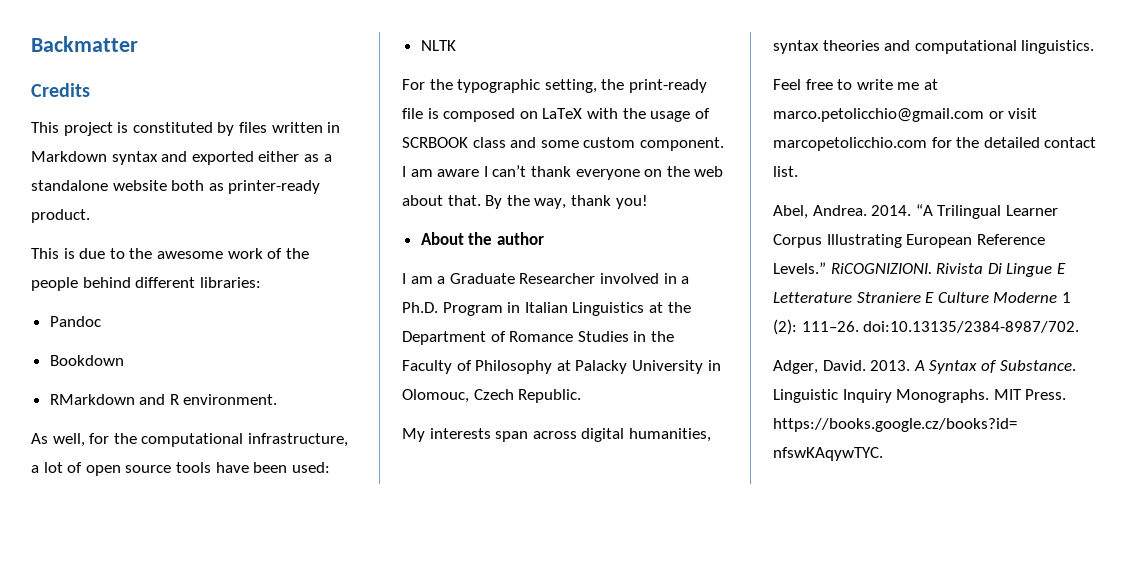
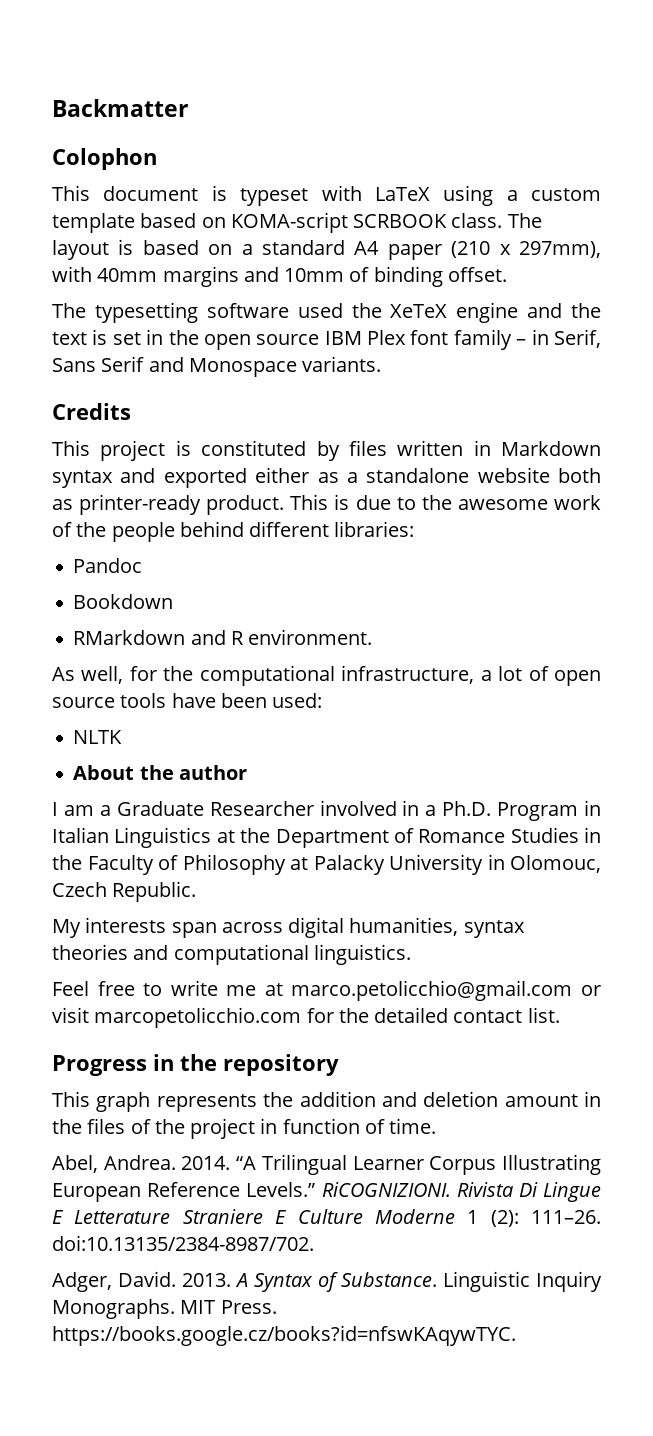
(138, 44) none -> [52,148,157,170] [52,185,601,206] [52,212,542,233] [52,239,601,260] [52,266,507,287] [52,302,601,323] [52,329,601,350] [52,356,382,377] // Colophon // This document is typeset with LaTeX using a custom template based on KOMA-script SCRBOOK class. The layout is based on a standard A4 paper (210 x 297mm), with 40mm margins and 10mm of binding offset. // The typesetting software used the XeTeX engine and the text is set in the open source IBM Plex font family – in Serif, Sans Serif and Monospace variants.
(90, 216) // -> (285, 505) none
[402,79,707,93] [402,108,710,122] [402,137,724,151] [402,165,724,180] [402,195,648,209] // For the typographic setting, the print-ready file is composed on LaTeX with the usage of SCRBOOK class and some custom component. I am aware I can’t thank everyone on the web about that. By the way, thank you! -> (123, 737) none
(798, 171) none -> [52,1054,339,1076] [52,1091,601,1112] [52,1118,437,1139] // Progress in the repository // This graph represents the addition and deletion amount in the files of the project in function of time.

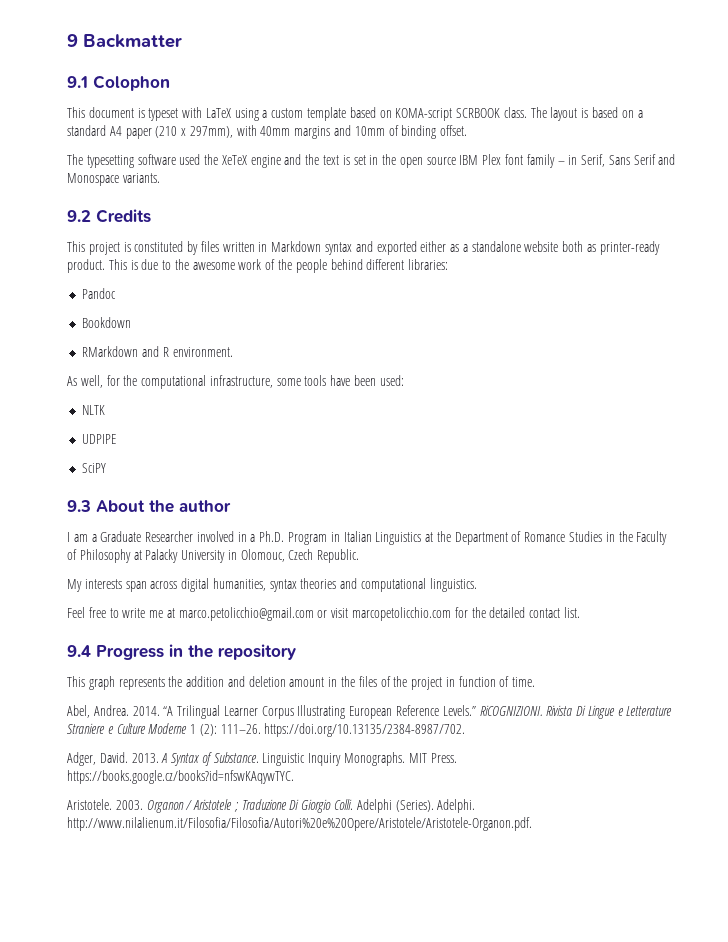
(52, 108) none -> [67,34,78,47] 9
(188, 108) none -> [67,76,88,88] 9.1
(382, 364) none -> [67,210,91,222] 9.2
[480,666,601,686] [52,697,115,708] a lot of open source -> [276,378,301,386] some
(123, 737) none -> [82,434,117,444] [82,463,107,473] [67,500,91,512] UDPIPE // SciPY // 9.3
(560, 1015) none -> [67,645,91,657] 9.4
[52,1210,64,1224] E -> [617,708,624,716] e
[275,1210,288,1224] E -> [107,726,114,734] e
[52,1235,314,1251] doi:10.13135/2384-8987/702. -> [264,723,466,737] https://doi.org/10.13135/2384-8987/702.
(516, 1335) none -> [67,799,476,813] [67,817,532,831] // Aristotele. 2003. Organon / Aristotele ; Traduzione Di Giorgio Colli. Adelphi (Series). Adelphi. http://www.nilalienum.it/Filosofia/Filosofia/Autori%20e%20Opere/Aristotele/Aristotele-Organon.pdf.

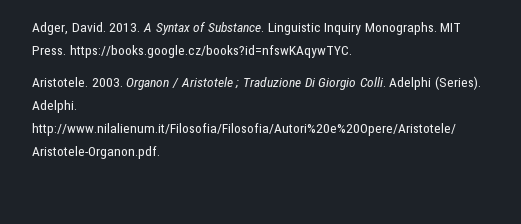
[67,34,182,48] [67,75,170,91] [67,107,643,121] [67,125,468,139] [67,154,676,168] [67,173,160,186] [67,209,151,223] [67,241,660,255] [67,259,449,273] [82,288,117,299] [82,317,132,328] [82,346,233,357] [67,375,404,389] [82,405,106,415] [82,434,117,444] [82,463,107,473] [67,500,231,513] [67,531,668,545] [67,549,360,563] [67,578,477,592] [67,607,580,621] [67,644,296,660] [67,676,536,690] [67,705,673,719] [67,723,466,737] 9 Backmatter // 9.1 Colophon // This document is typeset with LaTeX using a custom template based on KOMA-script SCRBOOK class. The layout is based on a standard A4 paper (210 x 297mm), with 40mm margins and 10mm of binding offset. // The typesetting software used the XeTeX engine and the text is set in the open source IBM Plex font family – in Serif, Sans Serif and Monospace variants. // 9.2 Credits // This project is constituted by files written in Markdown syntax and exported either as a standalone website both as printer-ready product. This is due to the awesome work of the people behind different libraries: // Pandoc // Bookdown // RMarkdown and R environment. // As well, for the computational infrastructure, some tools have been used: // NLTK // UDPIPE // SciPY // 9.3 About the author // I am a Graduate Researcher involved in a Ph.D. Program in Italian Linguistics at the Department of Romance Studies in the Faculty of Philosophy at Palacky University in Olomouc, Czech Republic. // My interests span across digital humanities, syntax theories and computational linguistics. // Feel free to write me at marco.petolicchio@gmail.com or visit marcopetolicchio.com for the detailed contact list. // 9.4 Progress in the repository // This graph represents the addition and deletion amount in the files of the project in function of time. // Abel, Andrea. 2014. “A Trilingual Learner Corpus Illustrating European Reference Levels.” RiCOGNIZIONI. Rivista Di Lingue e Letterature Straniere e Culture Moderne 1 (2): 111–26. https://doi.org/10.13135/2384-8987/702. // -> (32, 28) none

